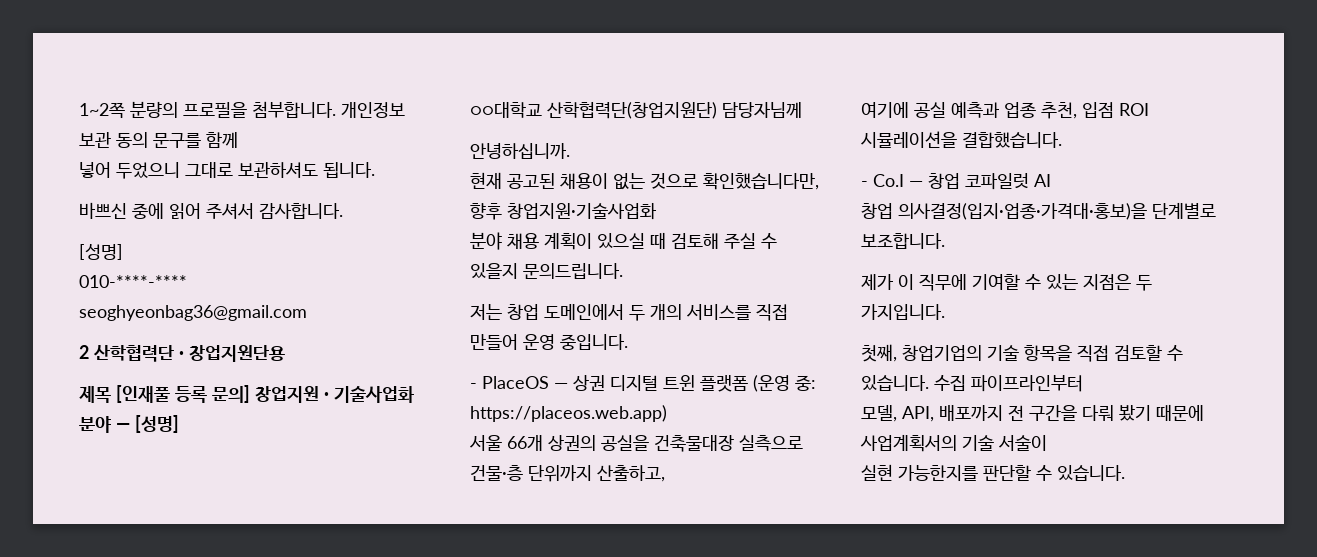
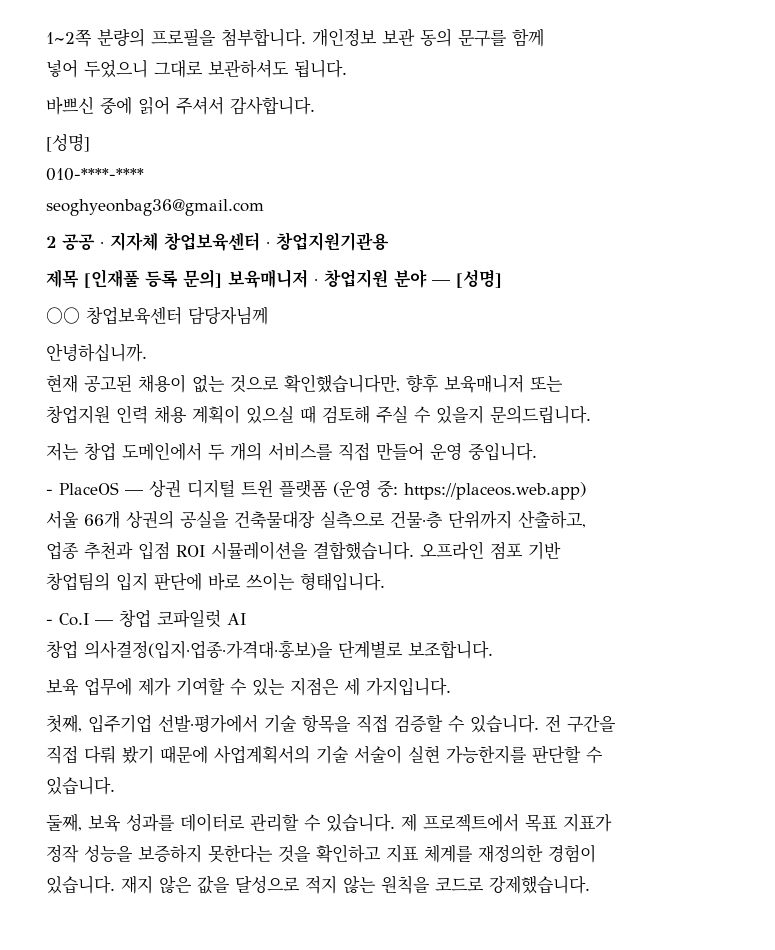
[93,345,285,362] 산학협력단 · 창업지원단용 -> [62,232,389,251] 공공 · 지자체 창업보육센터 · 창업지원기관용
[255,386,414,403] 창업지원 · 기술사업화 -> [228,269,388,288] 보육매니저 · 창업지원
[470,101,717,119] ○○대학교 산학협력단(창업지원단) -> [46,306,182,325] ○○ 창업보육센터
[507,202,657,220] [470,232,502,250] 창업지원·기술사업화 // 분야 -> [444,375,563,393] [46,405,148,424] 보육매니저 또는 // 창업지원 인력
[861,102,1077,119] 여기에 공실 예측과 업종 추천, -> [46,541,133,560] 업종 추천과
(1062, 140) none -> [420,541,561,560] [46,572,385,591] 오프라인 점포 기반 // 창업팀의 입지 판단에 바로 쓰이는 형태입니다.
[861,274,967,291] 제가 이 직무에 -> [46,677,171,696] 보육 업무에 제가
[1136,275,1152,291] 두 -> [344,678,360,696] 세
[902,345,982,361] 창업기업의 -> [88,714,258,733] 입주기업 선발·평가에서
[1114,345,1183,361] [861,375,1083,392] [861,405,1003,422] 검토할 수 있습니다. 수집 파이프라인부터 // 모델, API, 배포까지 -> [394,715,539,733] 검증할 수 있습니다.
(1077, 413) none -> [46,745,78,764] // 직접
(1047, 443) // -> (402, 754) none
[1057,465,1125,481] 있습니다. -> [46,777,115,795] [46,813,612,832] [46,844,596,863] [46,875,590,894] // 있습니다. // 둘째, 보육 성과를 데이터로 관리할 수 있습니다. 제 프로젝트에서 목표 지표가 // 정작 성능을 보증하지 못한다는 것을 확인하고 지표 체계를 재정의한 경험이 // 있습니다. 재지 않은 값을 달성으로 적지 않는 원칙을 코드로 강제했습니다.

